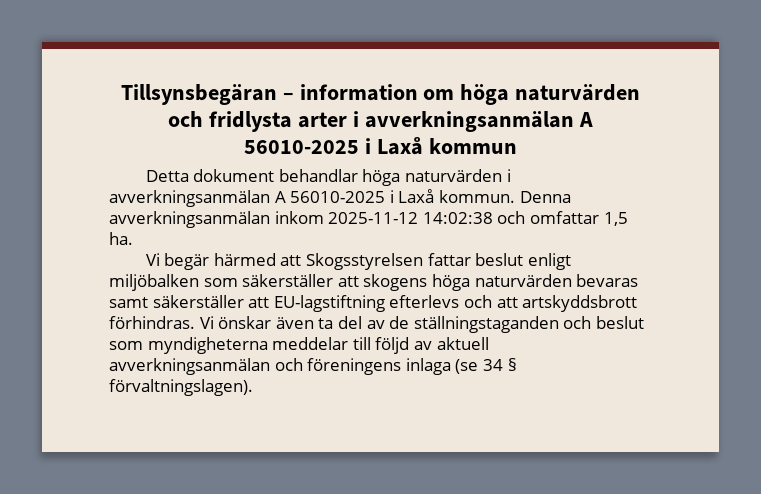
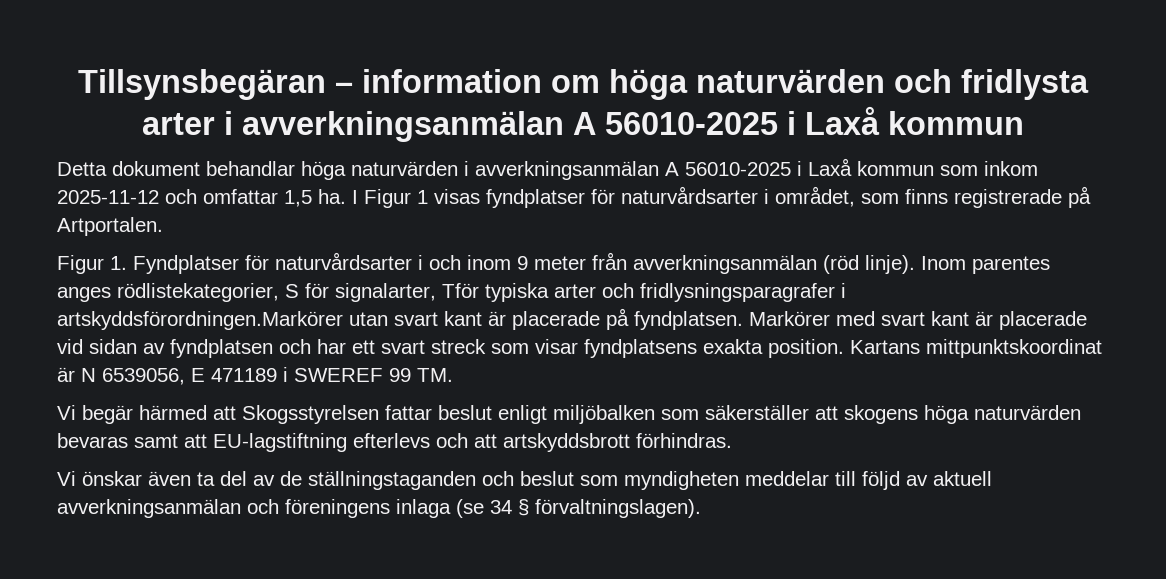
[438,190,571,203] [109,211,270,228] kommun. Denna avverkningsanmälan -> [857,161,978,176] kommun som
[422,212,493,224] 14:02:38 -> (159, 197) none
(133, 238) none -> [352,186,1091,208] [57,217,163,236] [57,252,1050,274] [57,283,846,302] [57,308,1087,330] [57,339,1102,358] [57,367,453,385] I Figur 1 visas fyndplatser för naturvårdsarter i området, som finns registrerade på Artportalen. // Figur 1. Fyndplatser för naturvårdsarter i och inom 9 meter från avverkningsanmälan (röd linje). Inom parentes anges rödlistekategorier, S för signalarter, Tför typiska arter och fridlysningsparagrafer i artskyddsförordningen.Markörer utan svart kant är placerade på fyndplatsen. Markörer med svart kant är placerade vid sidan av fyndplatsen och har ett svart streck som visar fyndplatsens exakta position. Kartans mittpunktskoordinat är N 6539056, E 471189 i SWEREF 99 TM.
[152,295,244,308] säkerställer -> (178, 441) none
(195, 322) none -> (732, 440) //
[147,337,268,354] myndigheterna -> [624,471,739,490] myndigheten

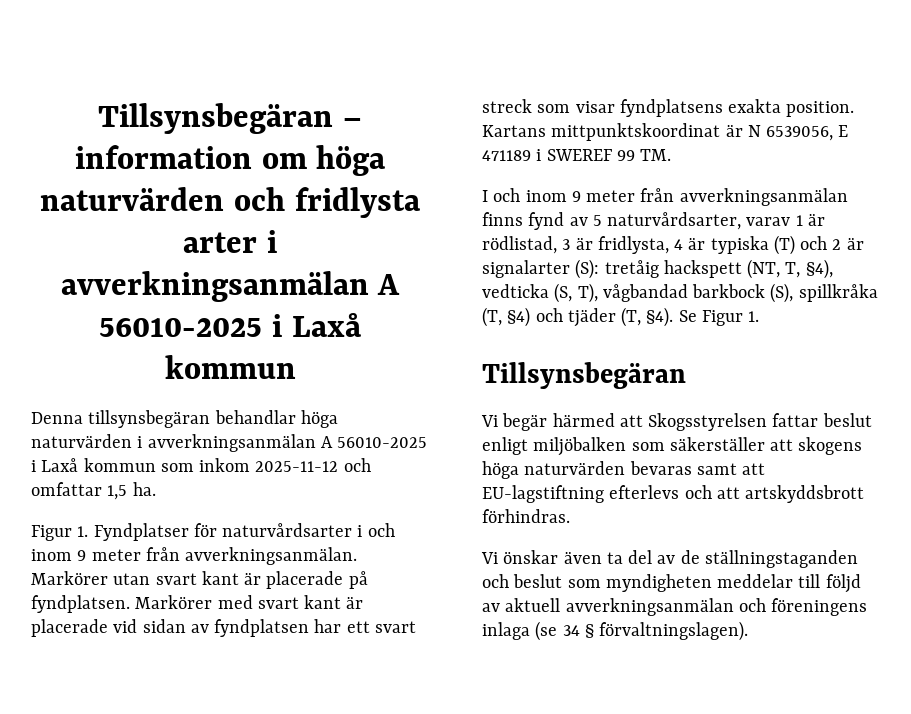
[57,161,200,176] Detta dokument -> [31,410,211,428] Denna tillsynsbegäran
[352,186,1091,208] [57,217,163,236] I Figur 1 visas fyndplatser för naturvårdsarter i området, som finns registrerade på Artportalen. -> (156, 489) none
[633,255,1050,274] [57,283,846,302] [57,311,343,330] avverkningsanmälan (röd linje). Inom parentes anges rödlistekategorier, S för signalarter, Tför typiska arter och fridlysningsparagrafer i artskyddsförordningen.Markörer -> [185,547,358,565] [31,571,108,585] avverkningsanmälan. Markörer
[279,339,311,354] och -> (310, 628) none
(453, 375) none -> [482,188,848,206] [482,212,825,230] [482,235,864,255] [482,259,833,279] [482,283,878,303] [482,307,760,327] [482,362,686,389] // I och inom 9 meter från avverkningsanmälan finns fynd av 5 naturvårdsarter, varav 1 är rödlistad, 3 är fridlysta, 4 är typiska (T) och 2 är signalarter (S): tretåig hackspett (NT, T, §4), vedticka (S, T), vågbandad barkbock (S), spillkråka (T, §4) och tjäder (T, §4). Se Figur 1. // Tillsynsbegäran

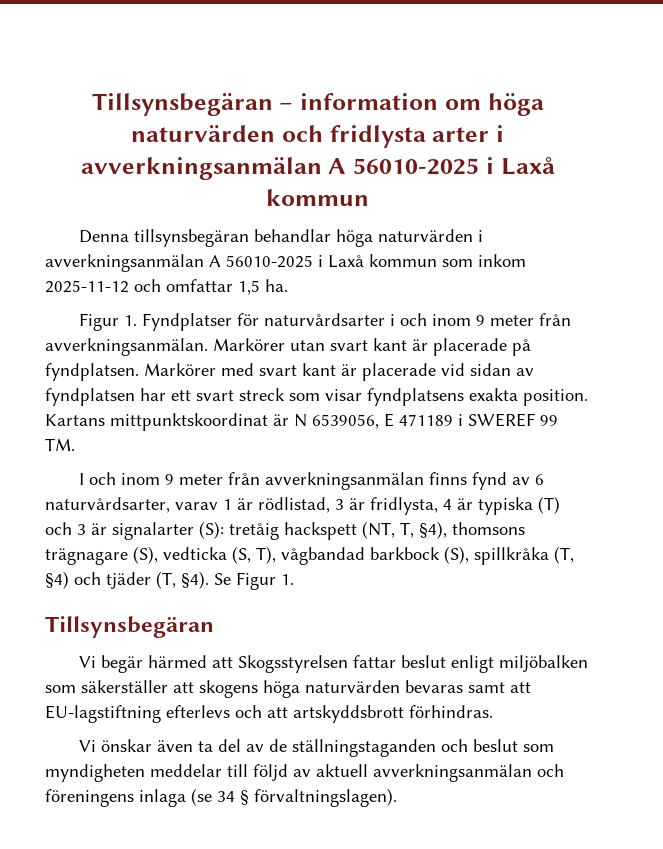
[592,215,602,226] 5 -> [535,474,545,485] 6
[832,239,842,250] 2 -> [77,524,86,535] 3
(833, 269) none -> [452,522,525,535] [45,546,158,565] thomsons trägnagare (S),

